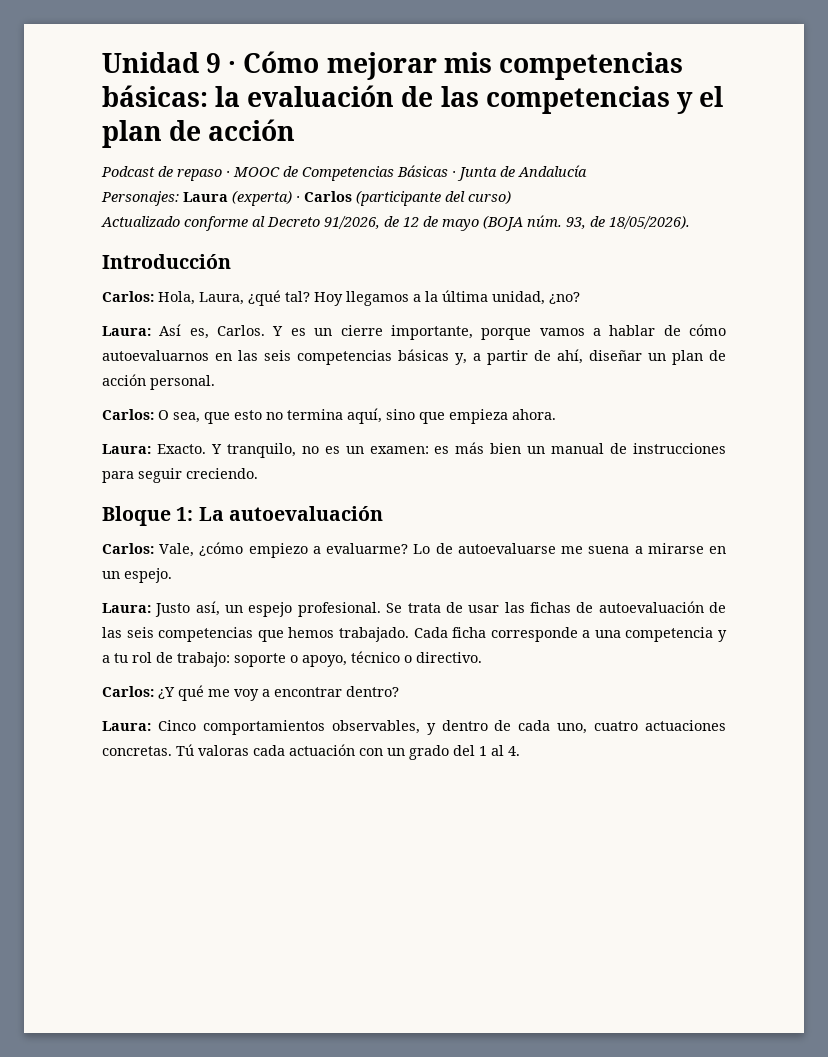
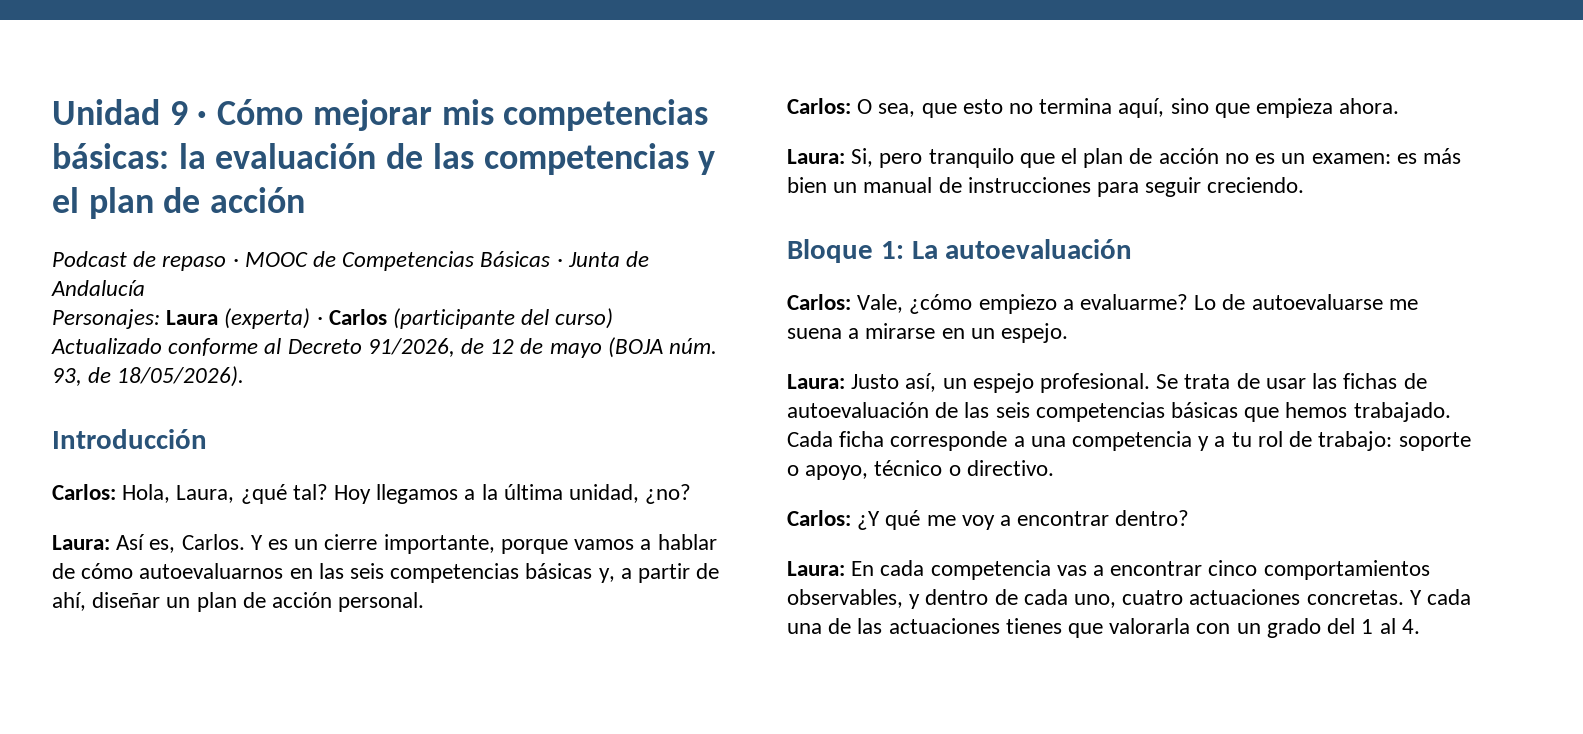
[156,443,296,458] Exacto. Y tranquilo, -> [851,148,1219,168] Si, pero tranquilo que el plan de acción
(254, 634) none -> [1171,402,1239,418] básicas
[157,720,196,731] Cinco -> [851,560,1258,580] En cada competencia vas a encontrar cinco
[176,744,355,756] Tú valoras cada actuación -> [1409,589,1472,605] [787,618,1191,638] Y cada una de las actuaciones tienes que valorarla

